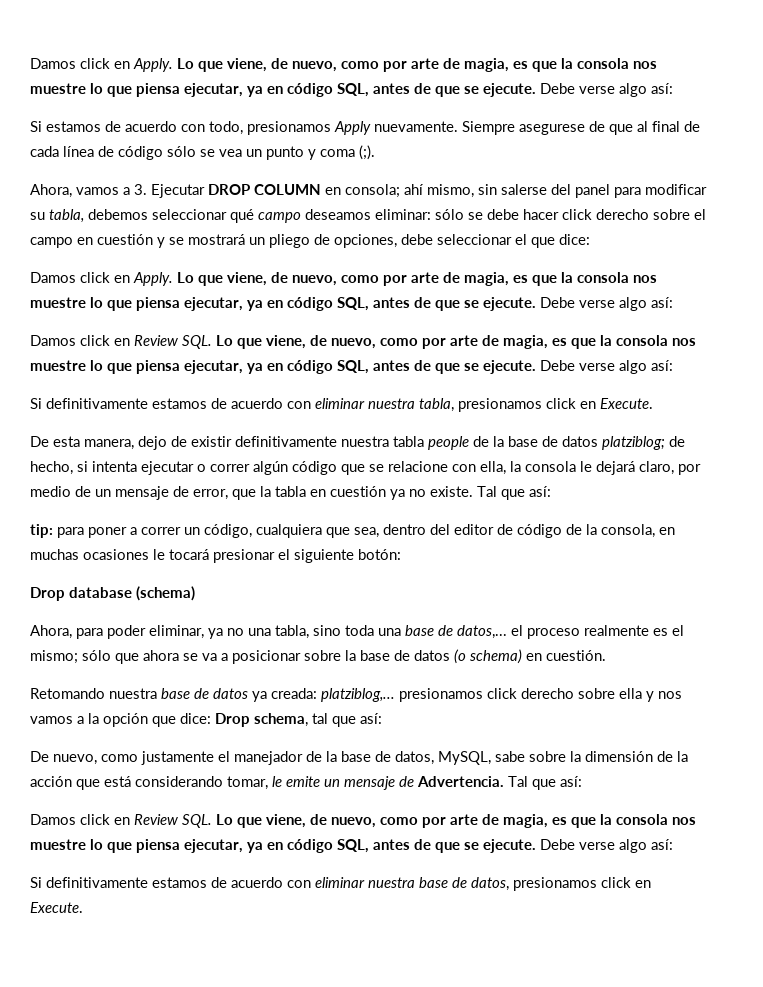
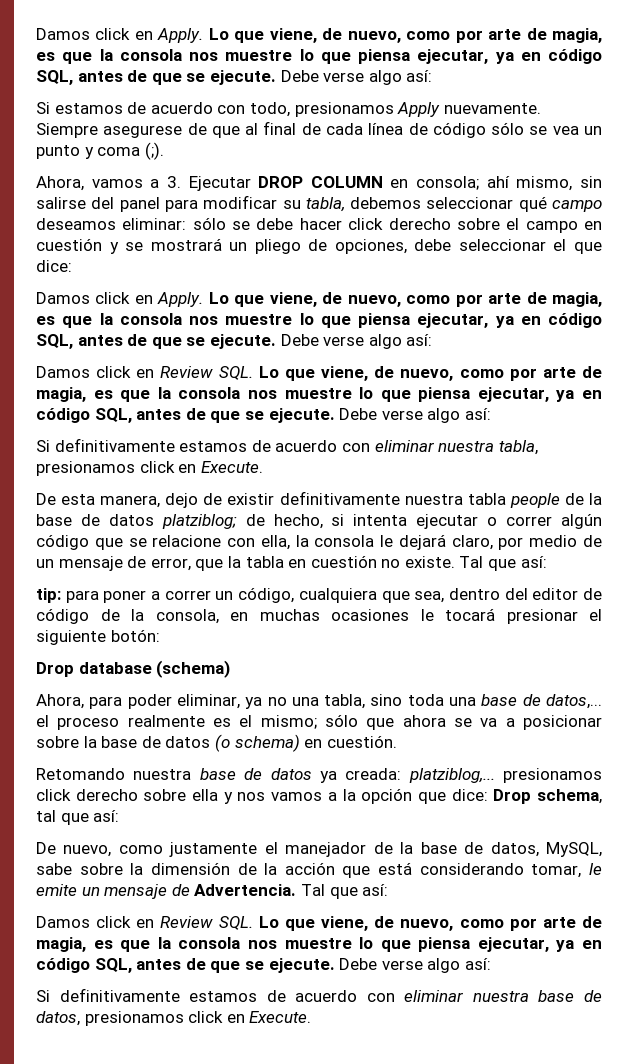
[501,184,547,195] salerse -> [36,197,86,209] salirse
[390,489,405,500] ya -> (377, 561) none

